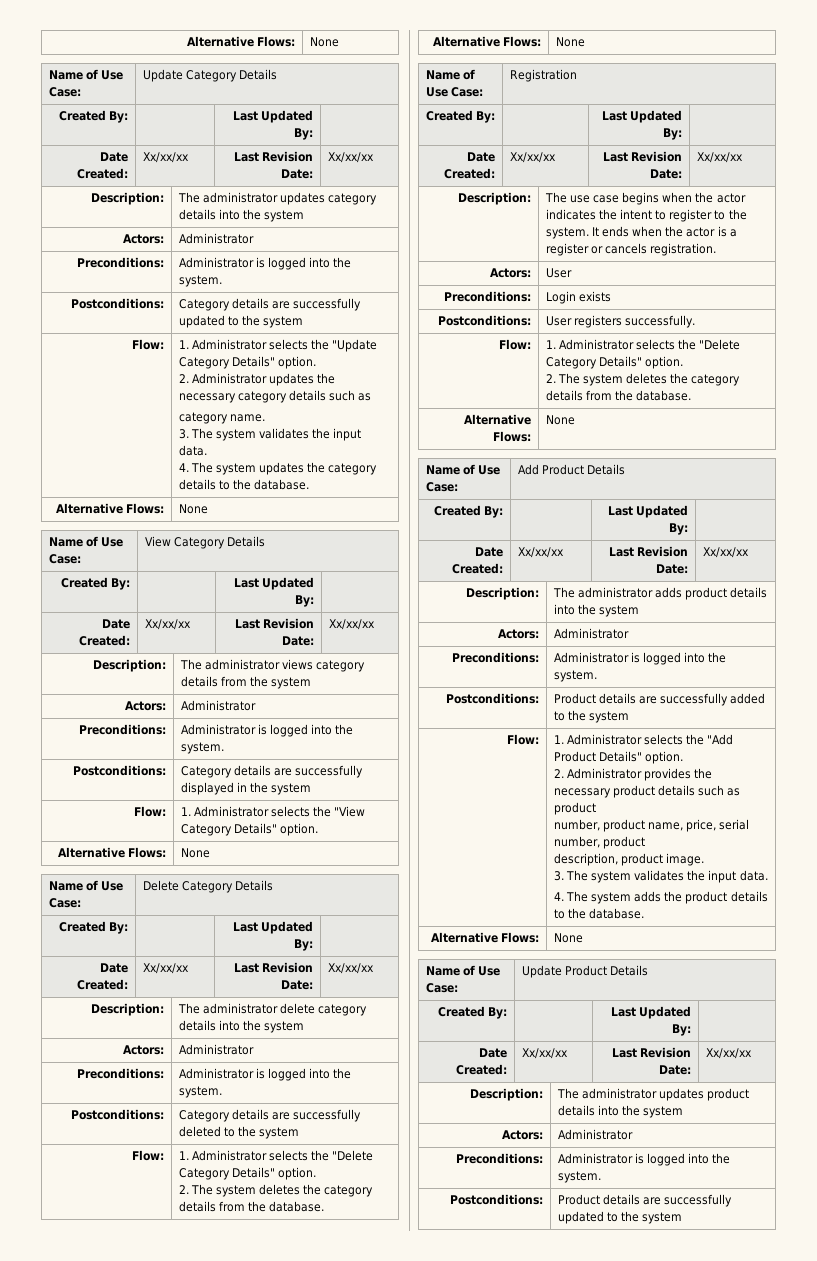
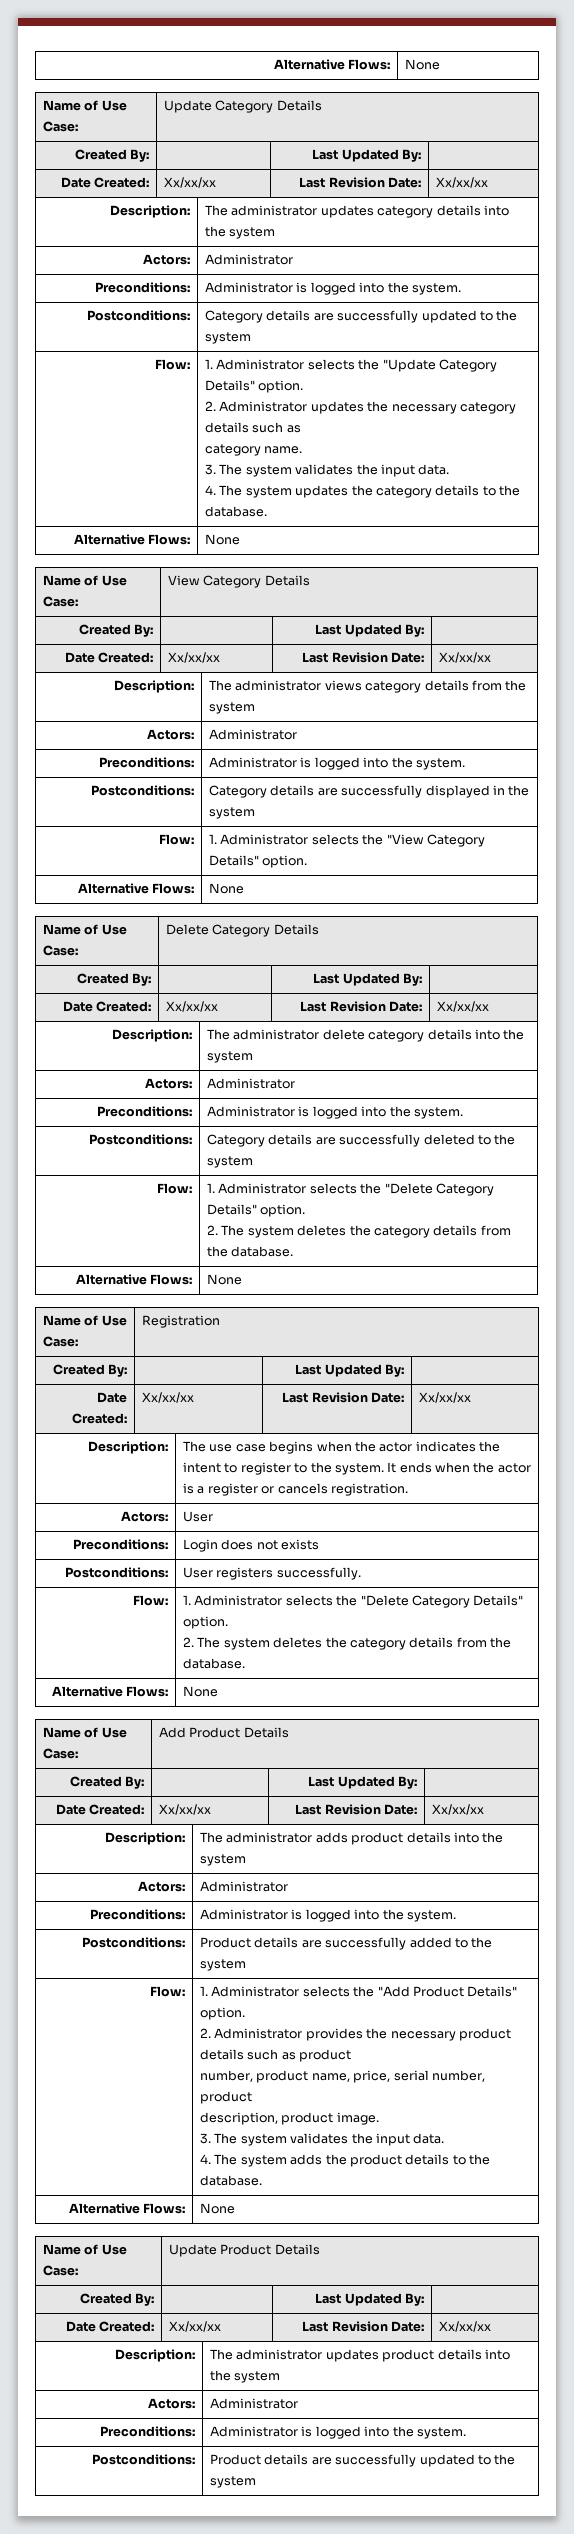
(576, 297) none -> [221,1539,278,1550] does not

